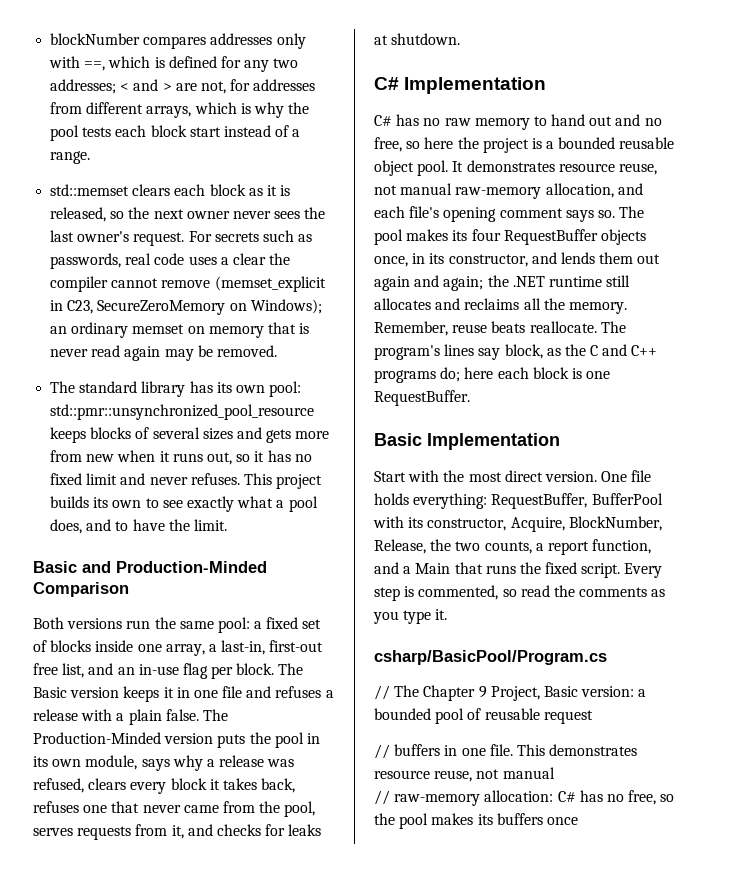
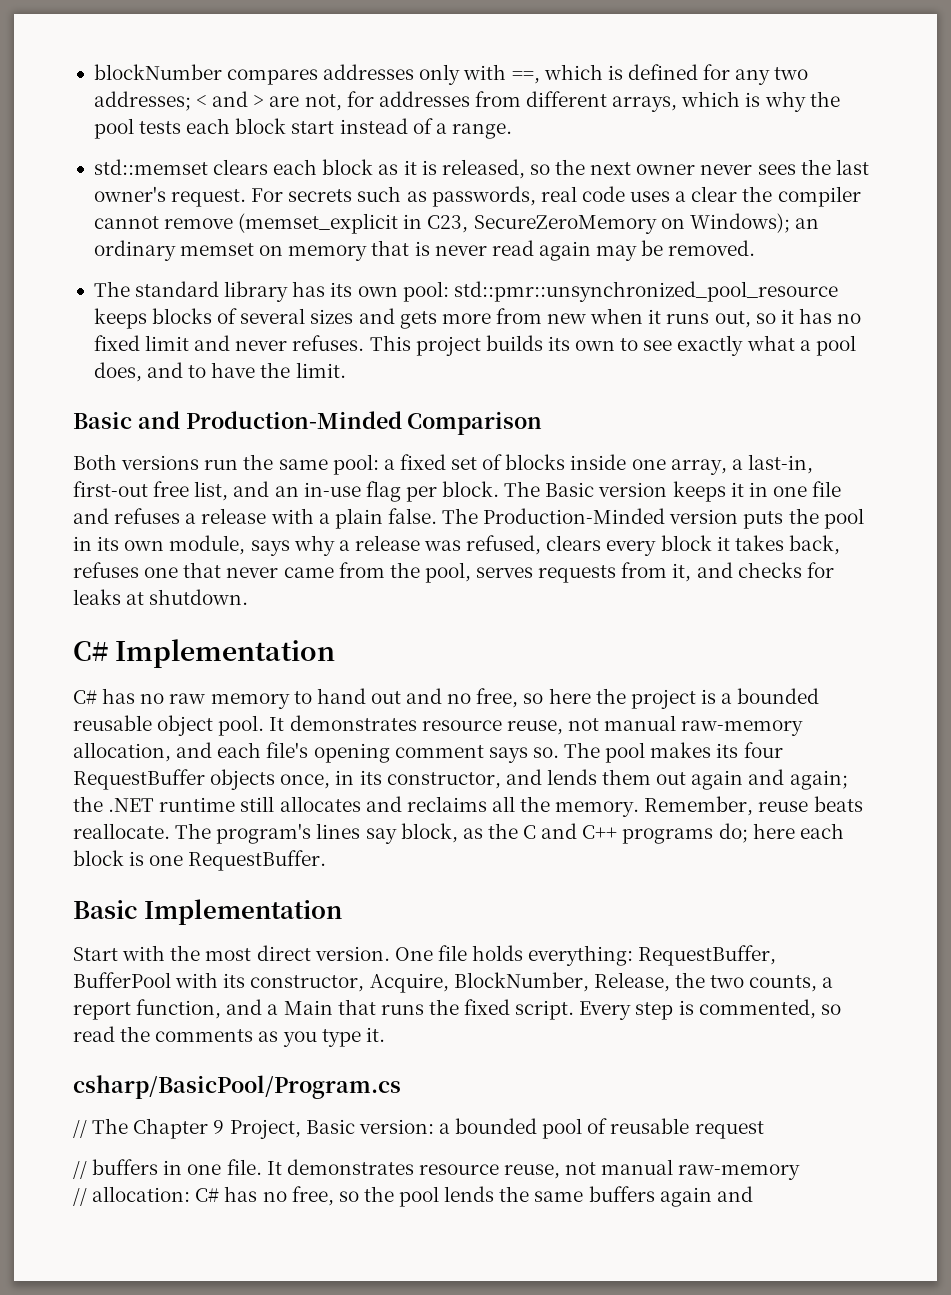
[516,744,638,756] [374,767,555,782] [374,790,481,806] This demonstrates resource reuse, not manual // // raw-memory -> [266,1159,801,1180] [73,1188,87,1206] It demonstrates resource reuse, not manual raw-memory // //
[431,813,578,825] makes its buffers once -> [444,1186,753,1207] lends the same buffers again and

